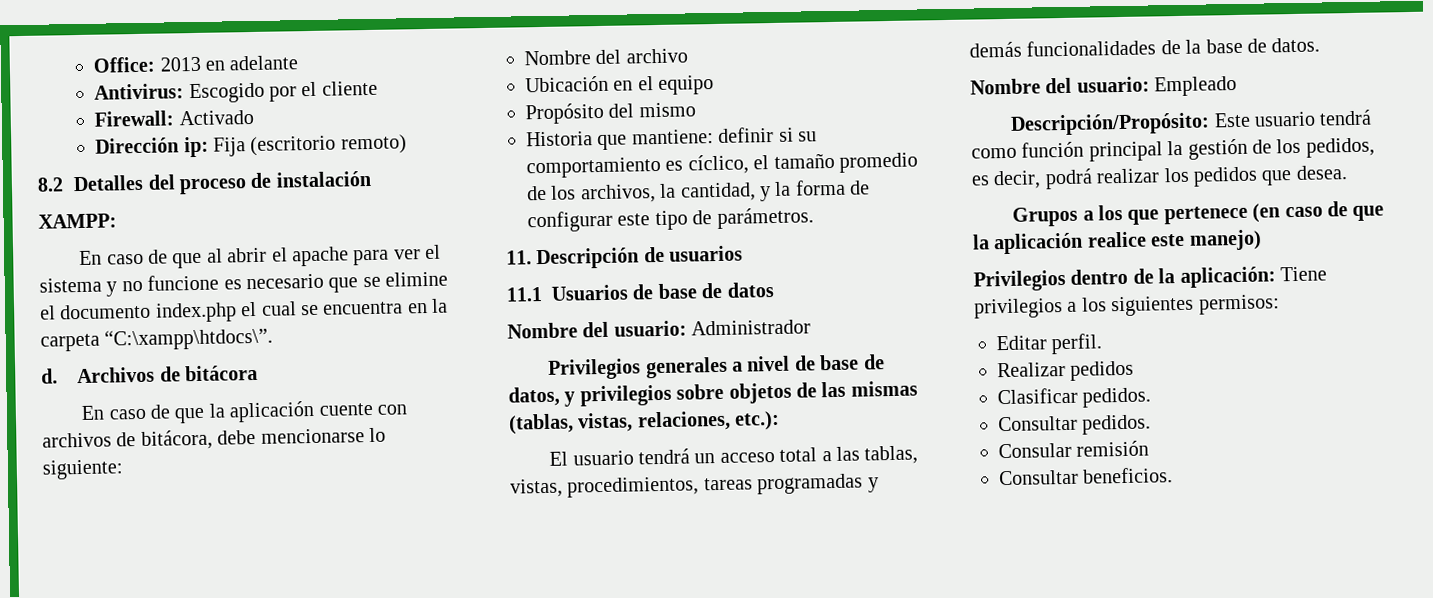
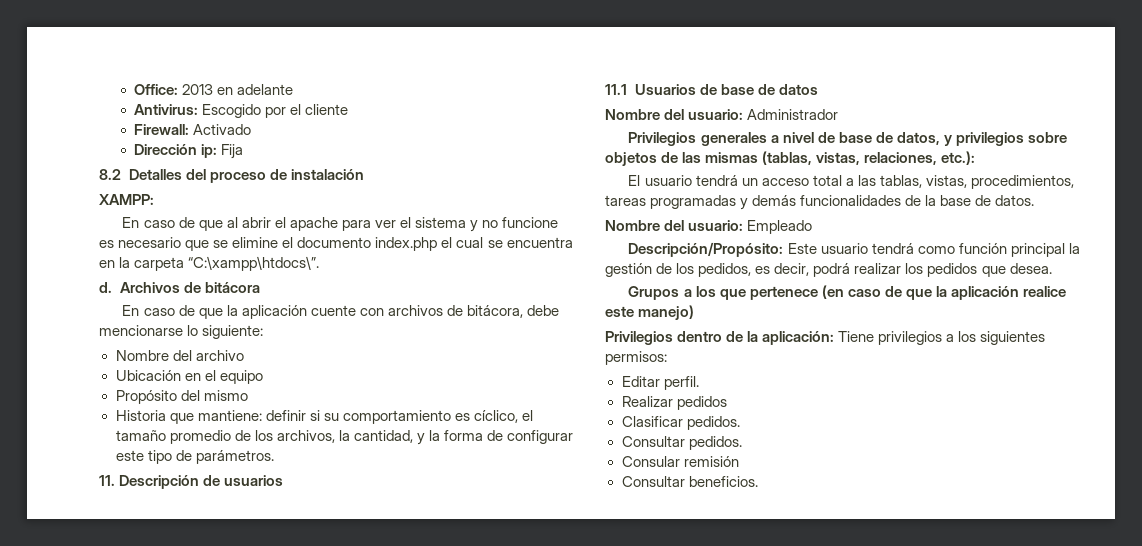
[250,134,407,157] (escritorio remoto) -> (244, 151) none

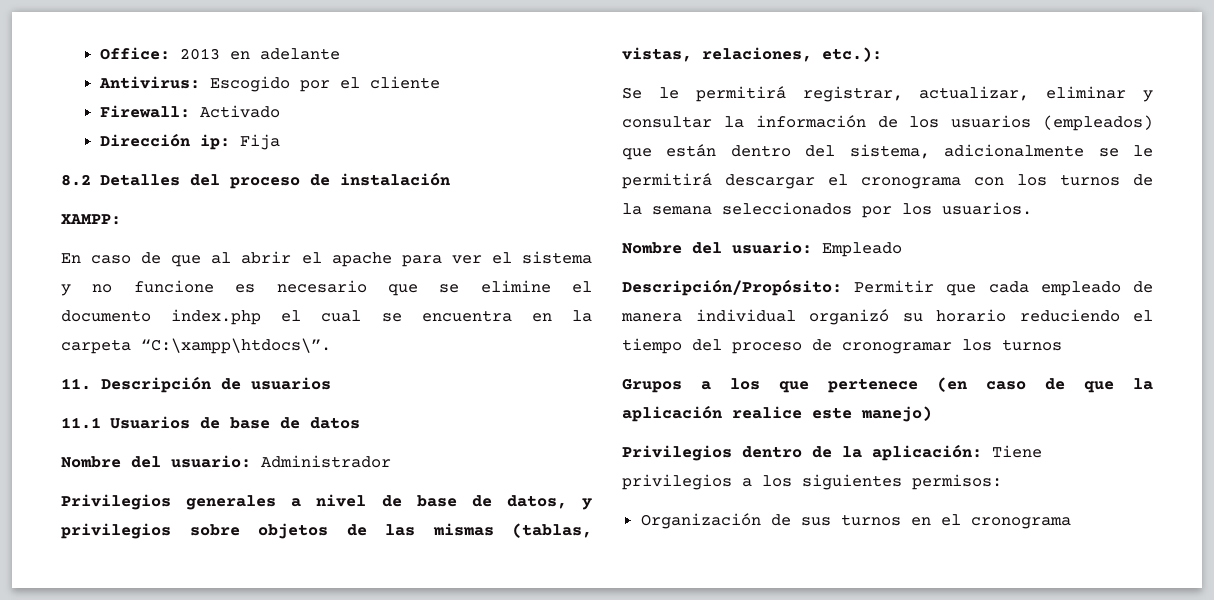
[99,282,260,293] [122,305,560,319] [99,325,264,339] [115,350,244,361] [115,370,263,384] [115,390,248,404] [115,410,533,424] [115,430,574,445] [115,450,274,464] // d. Archivos de bitácora // En caso de que la aplicación cuente con archivos de bitácora, debe mencionarse lo siguiente: // Nombre del archivo // Ubicación en el equipo // Propósito del mismo // Historia que mantiene: definir si su comportamiento es cíclico, el tamaño promedio de los archivos, la cantidad, y la forma de configurar este tipo de parámetros. -> (331, 346) none
[628,175,1074,189] [605,195,1035,210] El usuario tendrá un acceso total a las tablas, vistas, procedimientos, tareas programadas y demás funcionalidades de la base de datos. -> [622,86,1153,102] [622,115,1153,131] [622,144,1153,160] [622,173,1153,189] [622,202,1032,218] Se le permitirá registrar, actualizar, eliminar y consultar la información de los usuarios (empleados) que están dentro del sistema, adicionalmente se le permitirá descargar el cronograma con los turnos de la semana seleccionados por los usuarios.
[787,243,1080,257] [605,263,1052,277] Este usuario tendrá como función principal la gestión de los pedidos, es decir, podrá realizar los pedidos que desea. -> [854,280,1153,296] [621,309,1153,325] [622,338,1062,354] Permitir que cada empleado de manera individual organizó su horario reduciendo el tiempo del proceso de cronogramar los turnos
[621,376,699,390] [621,396,727,410] [621,416,740,430] [621,436,742,450] [621,456,739,467] [621,476,758,487] Editar perfil. // Realizar pedidos // Clasificar pedidos. // Consultar pedidos. // Consular remisión // Consultar beneficios. -> [640,513,1071,529] Organización de sus turnos en el cronograma

